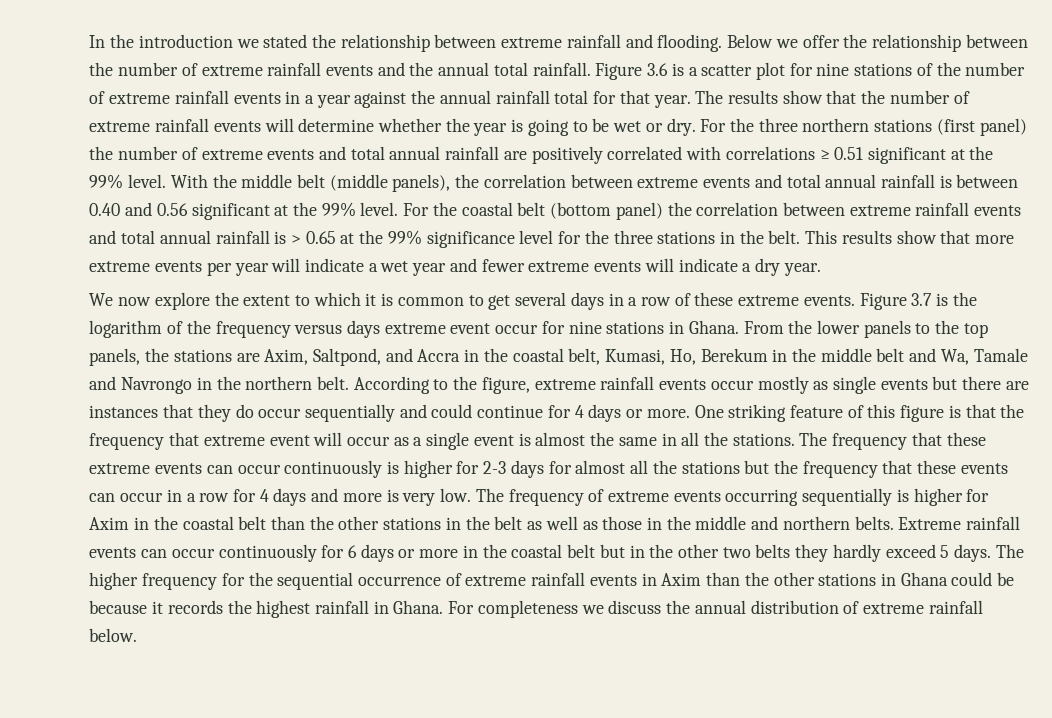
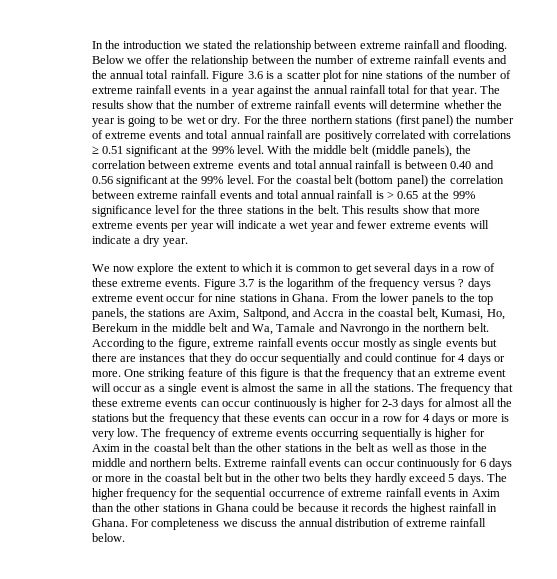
(343, 329) none -> [458,279,465,287] ?
(200, 439) none -> [418,371,432,377] an
[311,488,339,502] and -> [458,416,470,422] or

